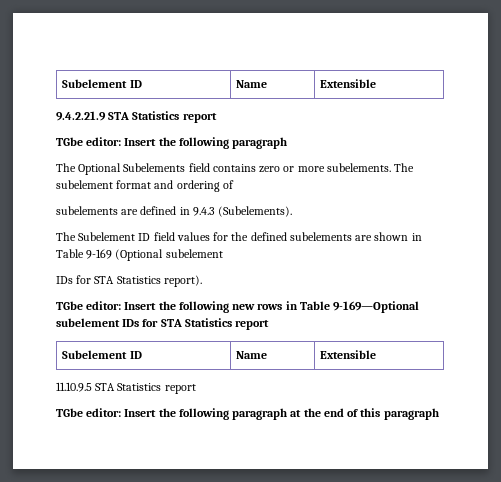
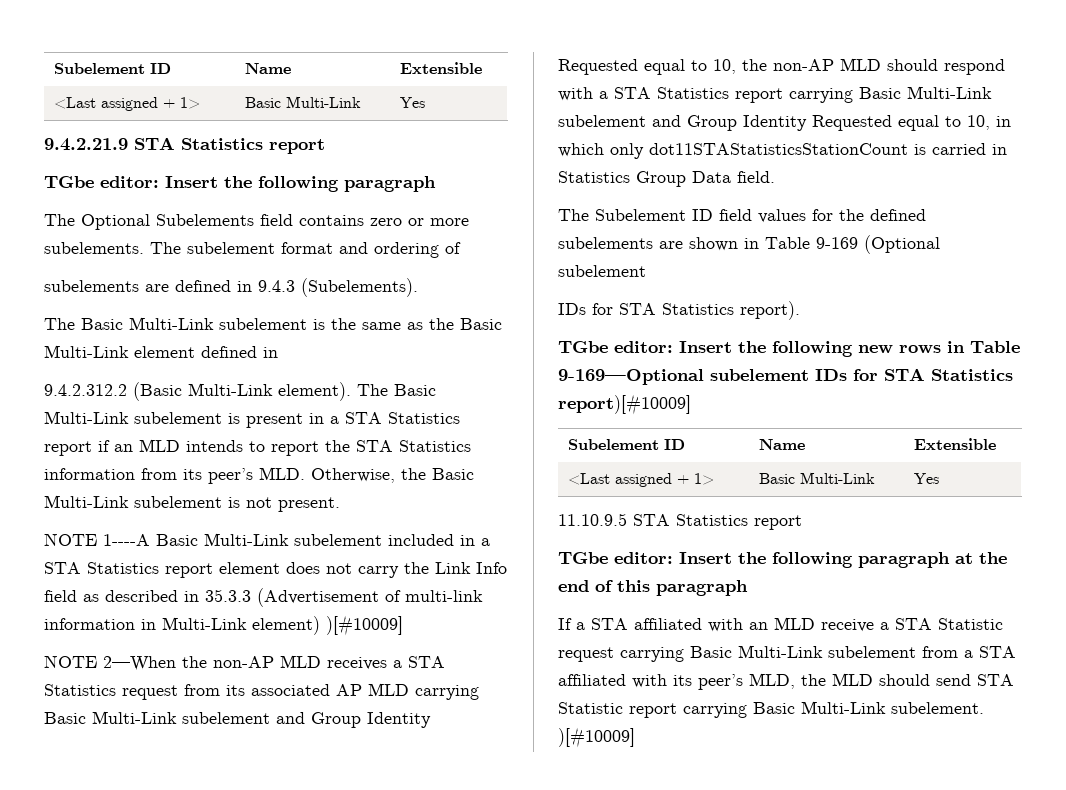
[62,79,142,88] [236,80,268,88] [320,79,377,88] Subelement ID | Name | Extensible -> [53,63,171,74] [244,63,291,74] [399,62,482,74] [53,97,200,111] [244,96,361,108] [399,97,425,108] Subelement ID | Name | Extensible // <Last assigned + 1> | Basic Multi-Link | Yes
(293, 211) none -> [44,317,502,330] [44,345,278,358] [44,382,436,401] [44,411,460,428] [44,439,471,456] [44,467,474,484] [44,495,340,512] [44,533,490,546] [44,562,507,578] [44,588,483,607] [44,615,403,636] [44,655,445,671] [44,683,479,700] [44,711,431,728] [558,58,1005,75] [558,86,992,103] [558,115,1011,131] [558,143,1007,159] [558,171,775,187] // The Basic Multi-Link subelement is the same as the Basic Multi-Link element defined in // 9.4.2.312.2 (Basic Multi-Link element). The Basic Multi-Link subelement is present in a STA Statistics report if an MLD intends to report the STA Statistics information from its peer’s MLD. Otherwise, the Basic Multi-Link subelement is not present. // NOTE 1----A Basic Multi-Link subelement included in a STA Statistics report element does not carry the Link Info field as described in 35.3.3 (Advertisement of multi-link information in Multi-Link element) )[#10009] // NOTE 2—When the non-AP MLD receives a STA Statistics request from its associated AP MLD carrying Basic Multi-Link subelement and Group Identity Requested equal to 10, the non-AP MLD should respond with a STA Statistics report carrying Basic Multi-Link subelement and Group Identity Requested equal to 10, in which only dot11STAStatisticsStationCount is carried in Statistics Group Data field.
[235,320,270,330] [62,350,142,359] [236,351,268,359] [320,350,377,359] report // Subelement ID | Name | Extensible -> [558,394,691,415] [567,439,685,450] [758,439,805,450] [913,438,996,450] [567,473,714,487] [758,472,875,484] [913,473,939,484] report)[#10009] // Subelement ID | Name | Extensible // <Last assigned + 1> | Basic Multi-Link | Yes
(439, 414) none -> [558,617,1003,632] [558,645,1016,662] [558,673,1014,690] [558,701,984,718] [558,727,635,748] // If a STA affiliated with an MLD receive a STA Statistic request carrying Basic Multi-Link subelement from a STA affiliated with its peer’s MLD, the MLD should send STA Statistic report carrying Basic Multi-Link subelement. )[#10009]

